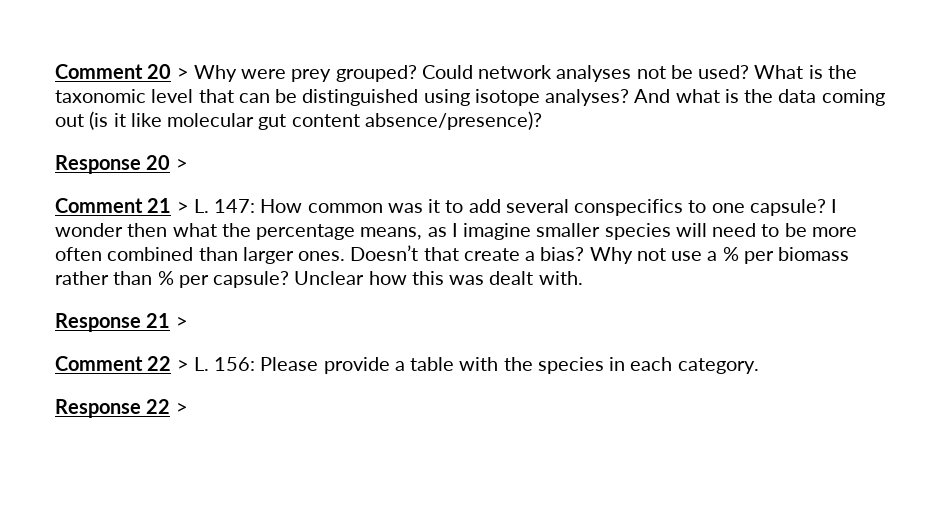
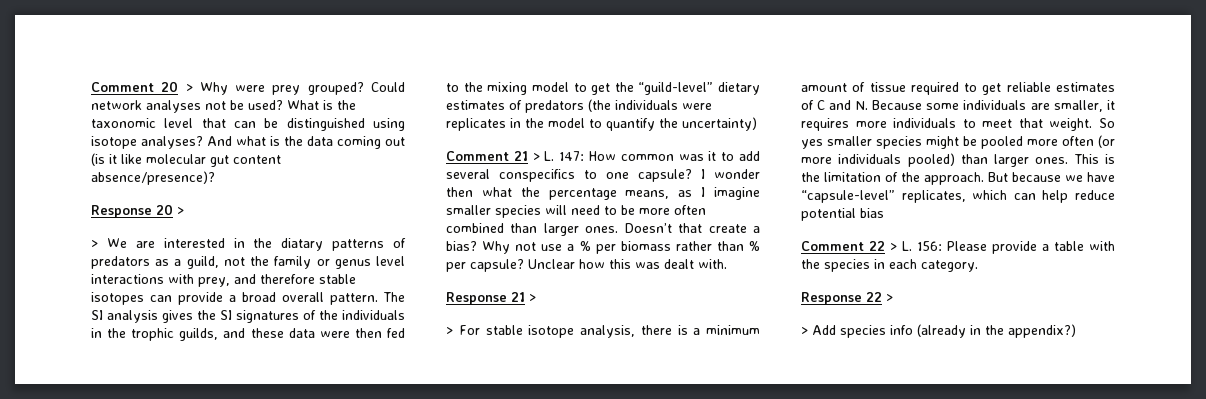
(188, 164) none -> [91,238,406,251] [91,256,406,269] [91,274,356,287] [91,292,405,305] [91,310,405,323] [91,328,405,341] [446,82,760,95] [446,99,712,113] [446,117,757,131] // > We are interested in the diatary patterns of predators as a guild, not the family or genus level interactions with prey, and therefore stable isotopes can provide a broad overall pattern. The SI analysis gives the SI signatures of the individuals in the trophic guilds, and these data were then fed to the mixing model to get the “guild-level” dietary estimates of predators (the individuals were replicates in the model to quantify the uncertainty)
(188, 322) none -> [446,325,760,338] [801,82,1115,95] [801,100,1115,112] [801,118,1115,131] [801,135,1115,149] [801,153,1115,167] [801,172,1115,185] [801,190,1115,203] [801,208,884,221] // > For stable isotope analysis, there is a minimum amount of tissue required to get reliable estimates of C and N. Because some individuals are smaller, it requires more individuals to meet that weight. So yes smaller species might be pooled more often (or more individuals pooled) than larger ones. This is the limitation of the approach. But because we have “capsule-level” replicates, which can help reduce potential bias
(188, 408) none -> [801,324,1076,338] // > Add species info (already in the appendix?)

